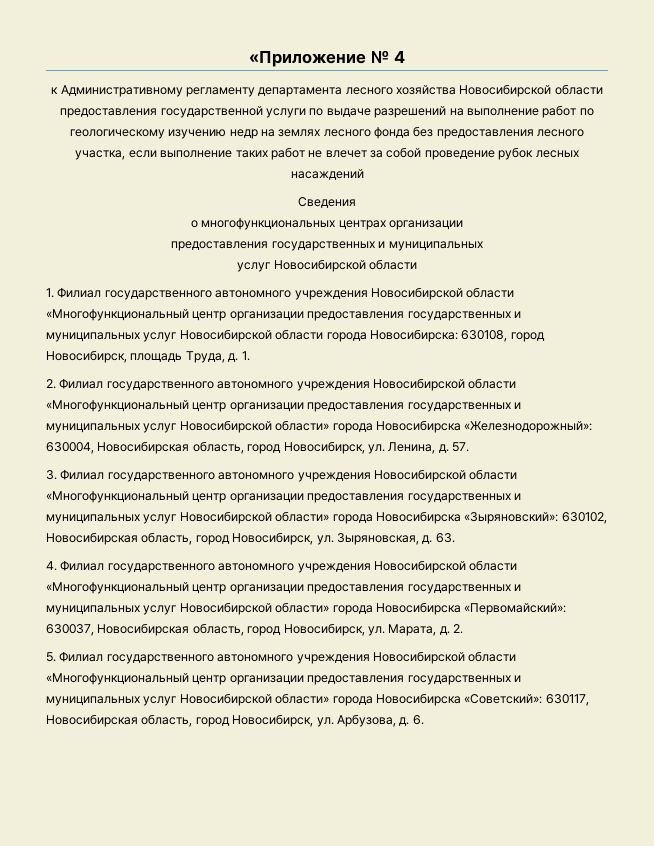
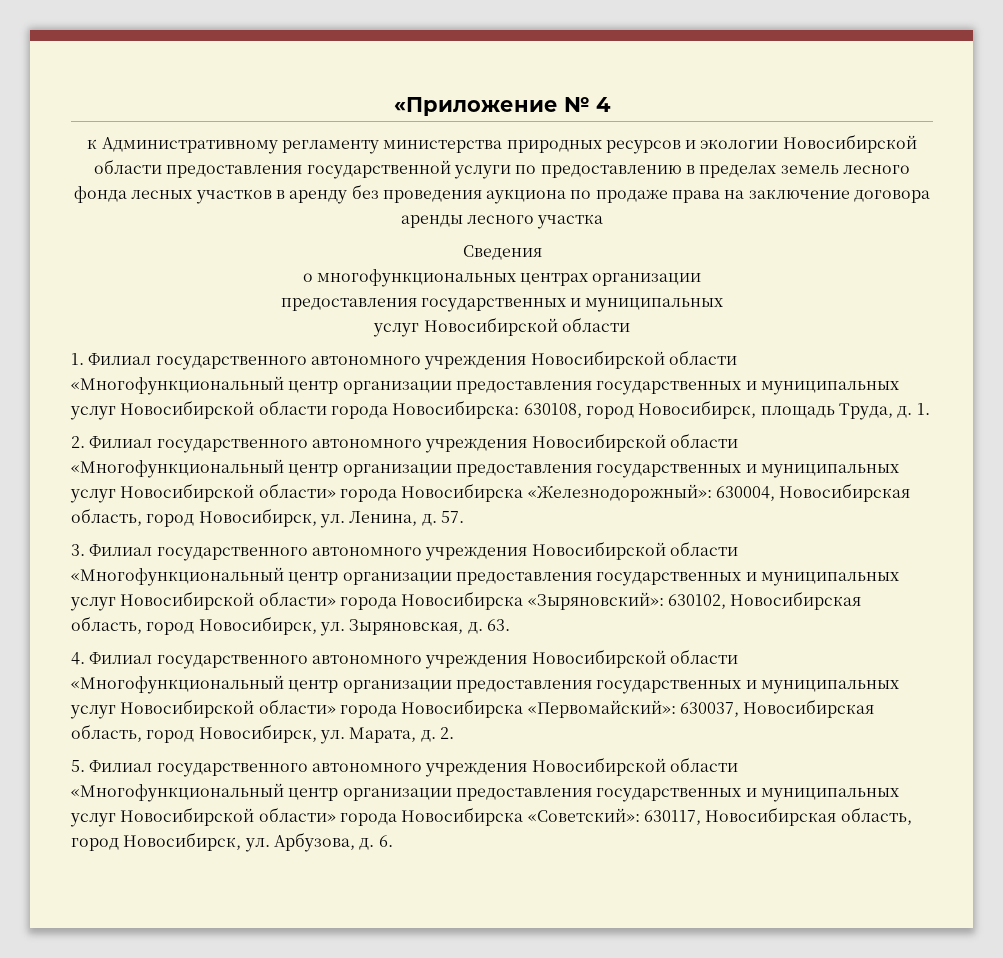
[258,85,457,97] департамента лесного хозяйства -> [383,139,779,154] министерства природных ресурсов и экологии
[326,105,594,118] [69,126,585,139] [75,147,579,160] [290,169,364,180] выдаче разрешений на выполнение работ по геологическому изучению недр на землях лесного фонда без предоставления лесного участка, если выполнение таких работ не влечет за собой проведение рубок лесных насаждений -> [540,165,910,178] [73,184,931,204] [400,214,604,229] предоставлению в пределах земель лесного фонда лесных участков в аренду без проведения аукциона по продаже права на заключение договора аренды лесного участка

